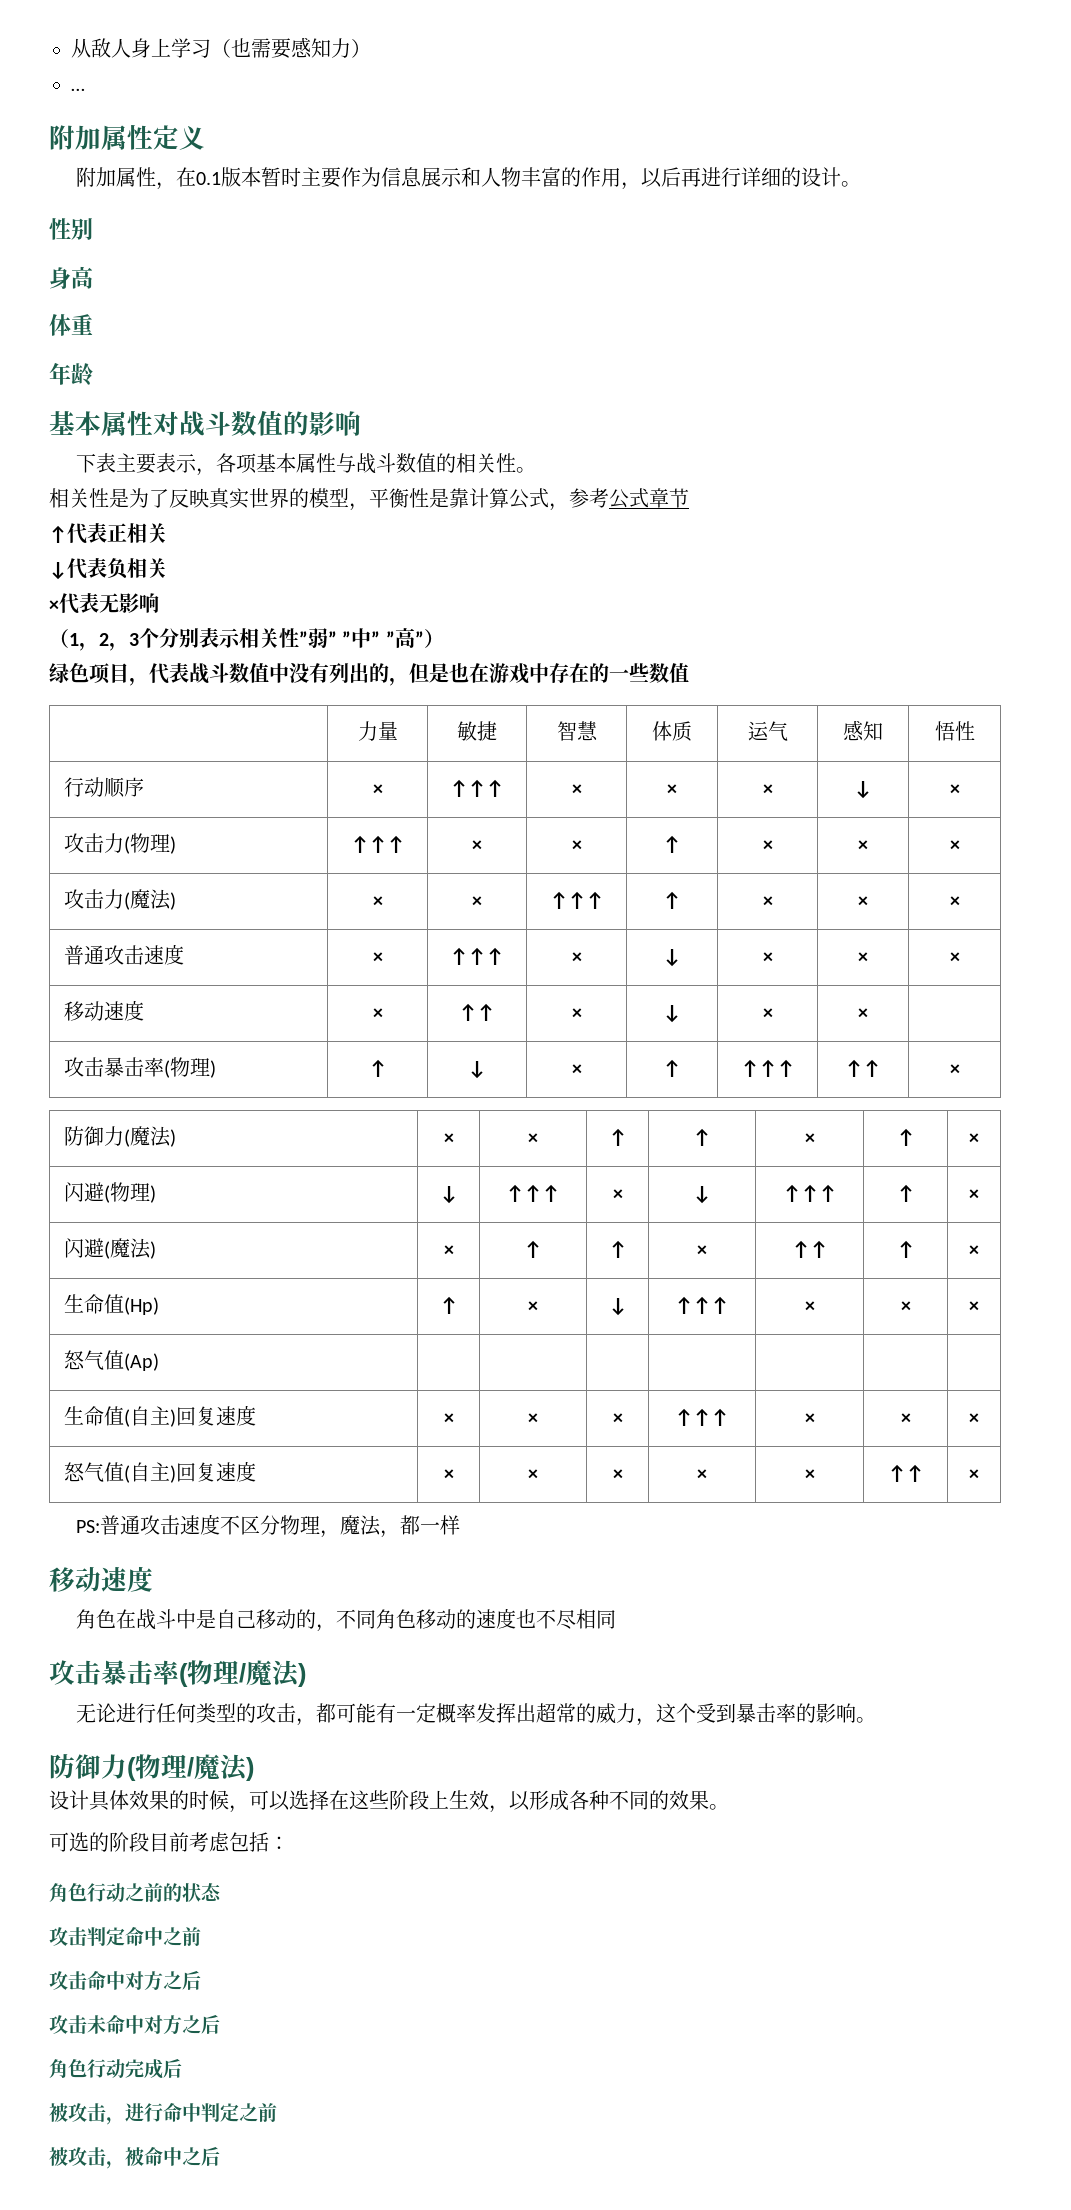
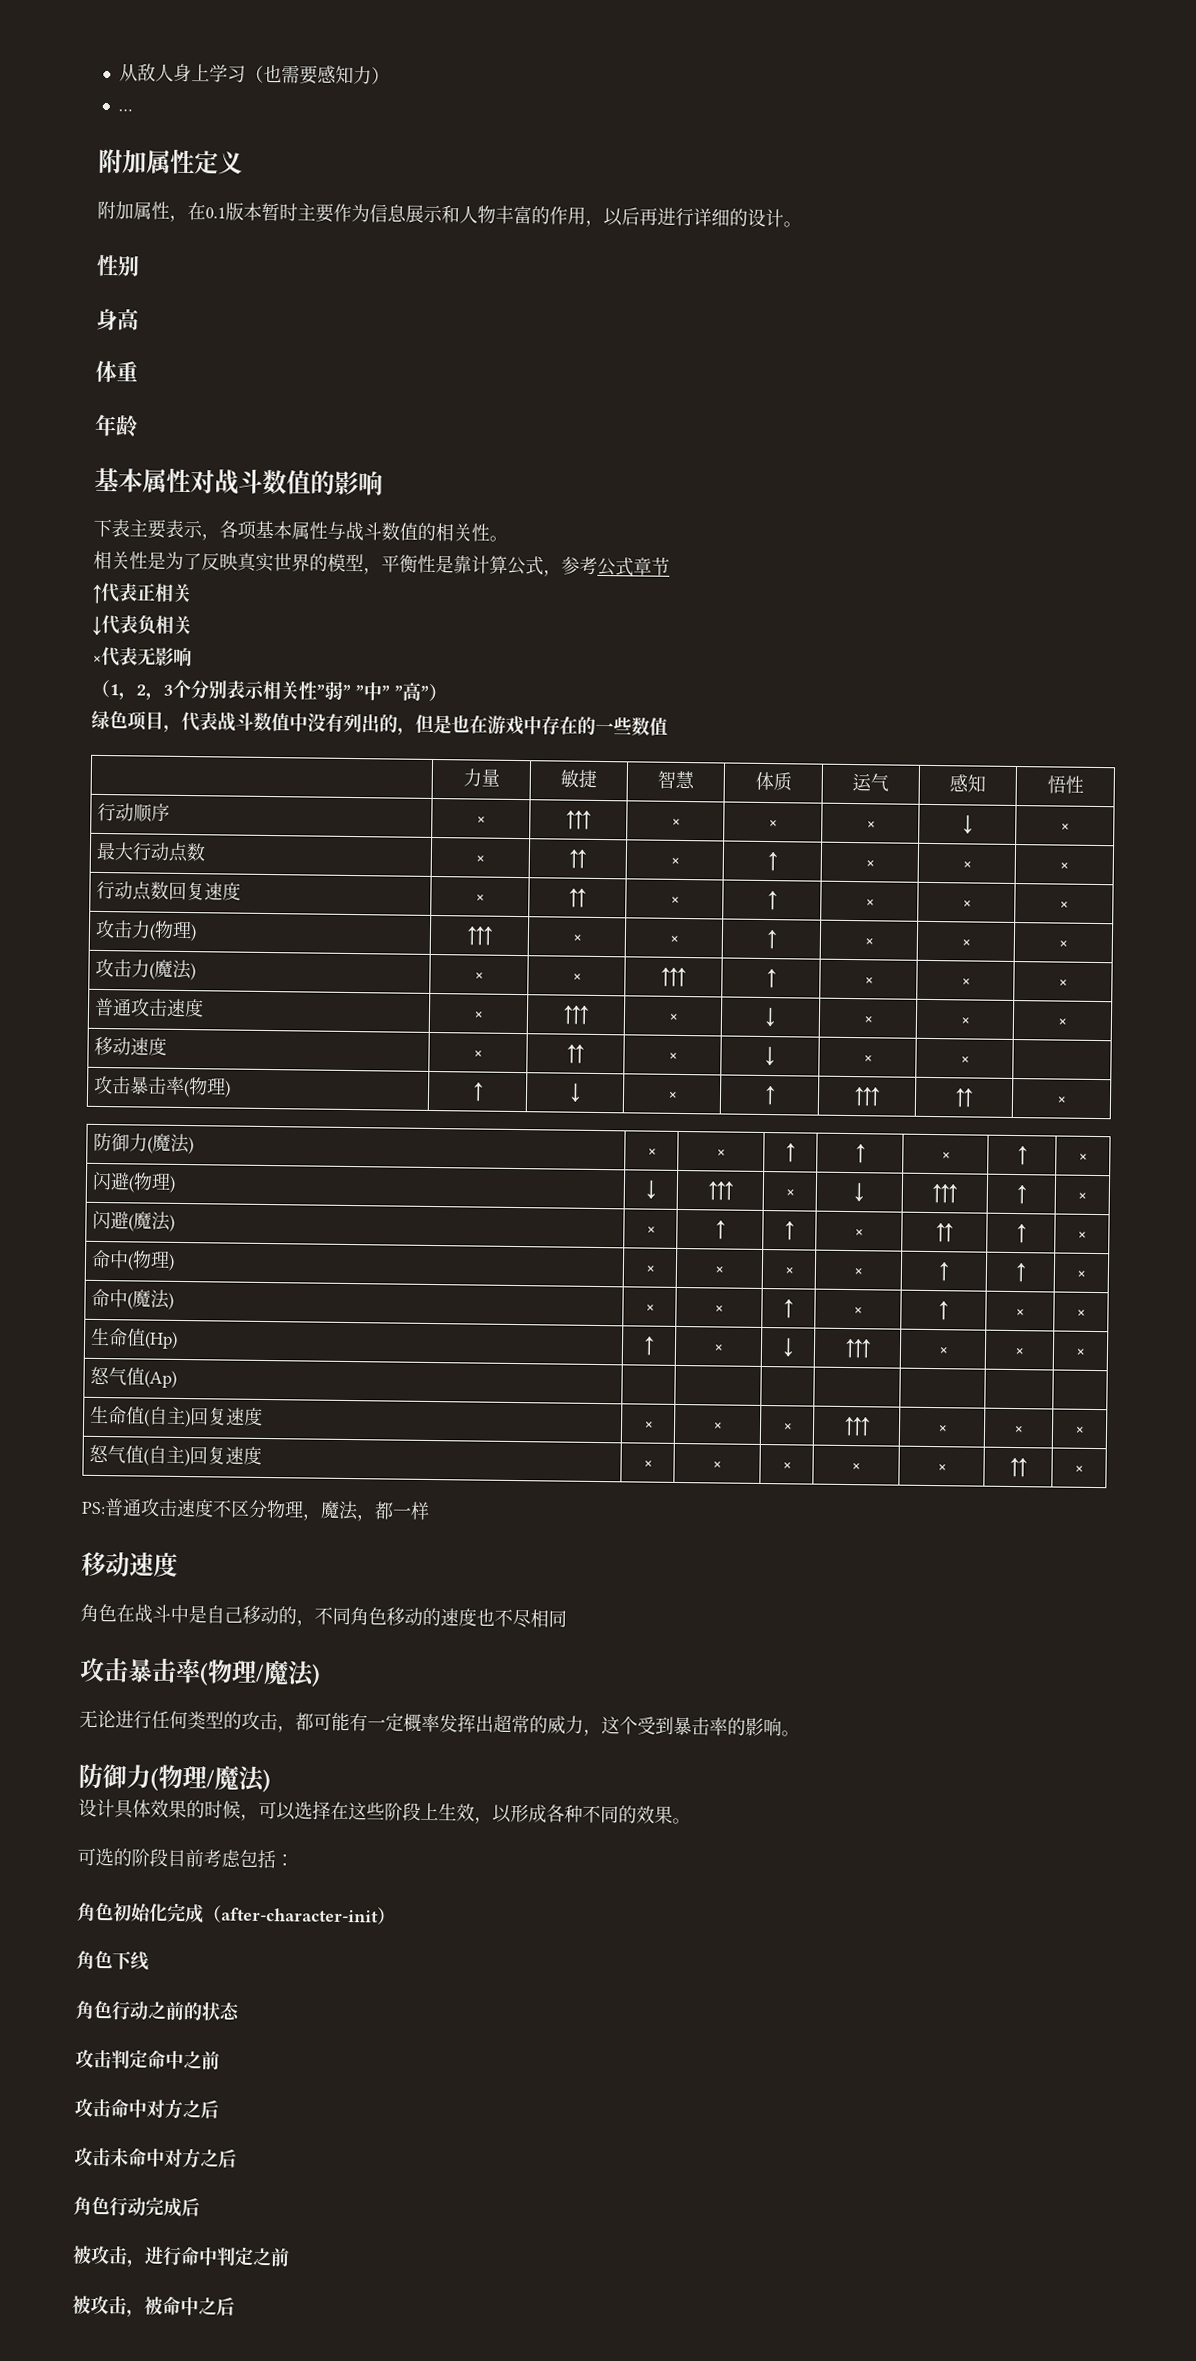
(960, 789) none -> [96,841,207,863] [475,855,485,863] [569,849,586,869] [669,857,680,865] [767,852,777,872] [864,860,875,868] [961,861,972,869] [1059,862,1069,870] [96,880,242,901] [475,894,485,902] [569,888,586,908] [669,896,680,904] [767,891,777,911] [864,899,875,907] [961,900,972,908] [1059,901,1069,909] // 最大行动点数 | × | ↑↑ | × | ↑ | × | × | × // 行动点数回复速度 | × | ↑↑ | × | ↑ | × | × | ×
(979, 1250) none -> [91,1249,176,1271] [644,1265,655,1273] [714,1266,725,1274] [783,1267,794,1275] [853,1268,864,1276] [939,1262,950,1282] [1015,1263,1026,1283] [1076,1270,1086,1278] [91,1288,175,1310] [644,1304,655,1312] [714,1305,725,1313] [784,1299,793,1319] [853,1307,864,1315] [939,1301,949,1321] [1015,1309,1025,1317] [1076,1309,1086,1317] // 命中(物理) | × | × | × | × | ↑ | ↑ | × // 命中(魔法) | × | × | ↑ | × | ↑ | × | ×
(289, 1843) none -> [77,1902,396,1925] [76,1950,149,1971] // 角色初始化完成（after-character-init） // 角色下线

